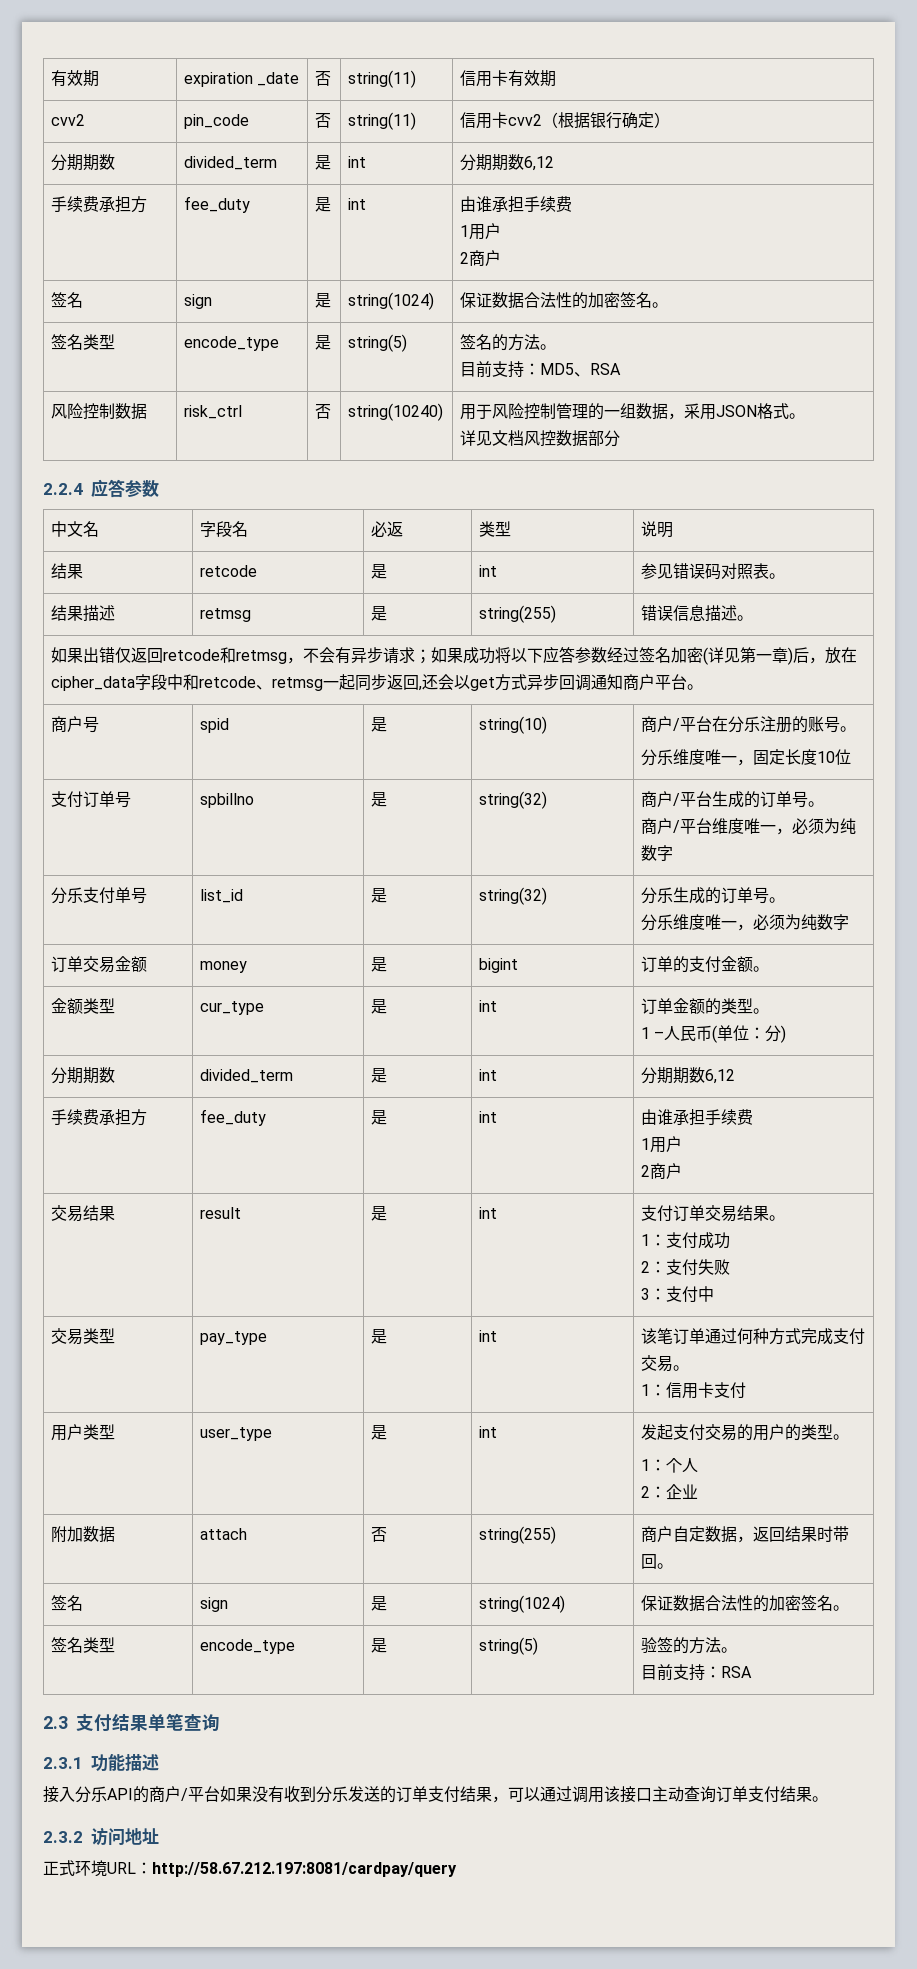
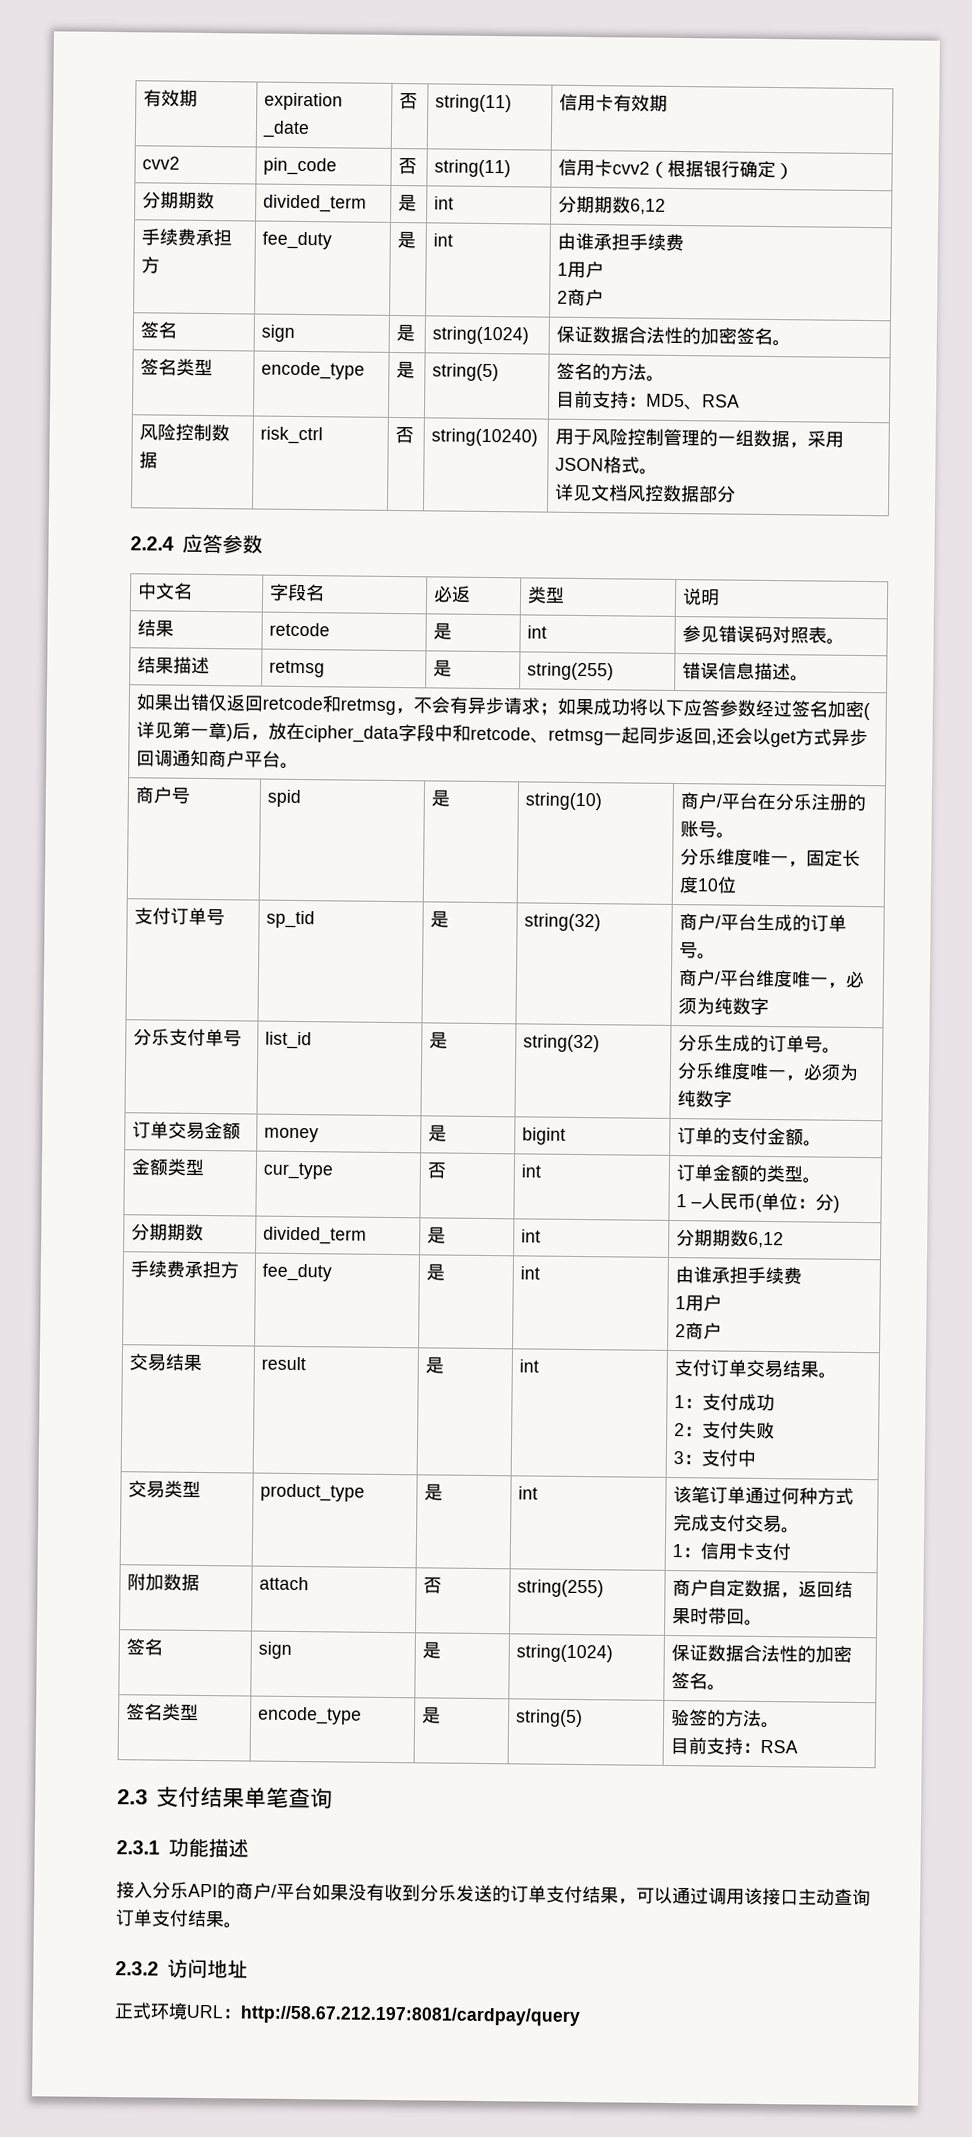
[199,793,254,808] spbillno -> [266,910,316,929] sp_tid
[370,999,387,1014] 是 -> [427,1162,447,1179] 否
[199,1331,267,1345] pay_type -> [260,1483,366,1502] product_type
[50,1424,115,1441] [199,1427,272,1441] [370,1425,387,1440] [478,1426,497,1438] [640,1424,849,1441] [640,1458,698,1473] [640,1484,698,1500] // 用户类型 | user_type | 是 | int | 发起支付交易的用户的类型。 // 1：个人 // 2：企业 -> (792, 1552) none

